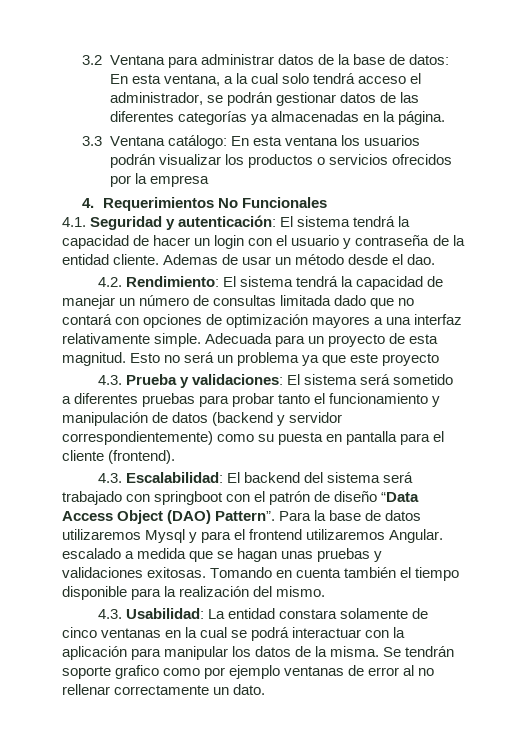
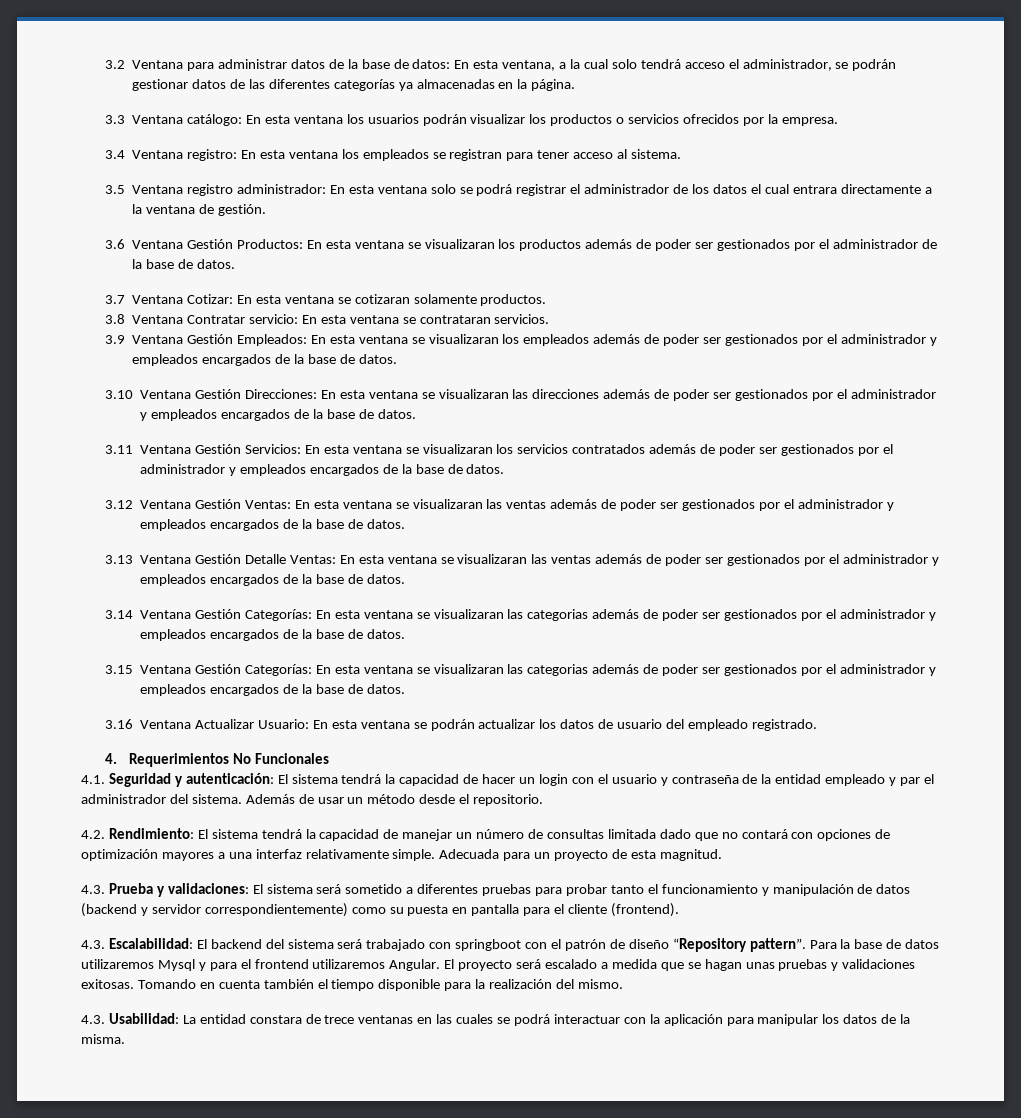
[149,175,209,187] empresa -> [781,117,838,126] [104,149,682,161] [104,184,932,196] [132,204,266,216] [104,239,937,251] [132,259,235,269] [104,294,547,306] [104,314,550,324] [104,334,937,346] [132,354,397,366] [104,389,936,401] [140,409,416,421] [104,444,893,456] [140,464,505,476] [104,499,894,511] [140,519,405,531] [104,554,939,566] [140,574,405,586] [104,609,936,621] [140,629,405,641] [104,664,936,676] [140,684,405,696] [104,719,817,731] empresa. // 3.4 Ventana registro: En esta ventana los empleados se registran para tener acceso al sistema. // 3.5 Ventana registro administrador: En esta ventana solo se podrá registrar el administrador de los datos el cual entrara directamente a la ventana de gestión. // 3.6 Ventana Gestión Productos: En esta ventana se visualizaran los productos además de poder ser gestionados por el administrador de la base de datos. // 3.7 Ventana Cotizar: En esta ventana se cotizaran solamente productos. // 3.8 Ventana Contratar servicio: En esta ventana se contrataran servicios. // 3.9 Ventana Gestión Empleados: En esta ventana se visualizaran los empleados además de poder ser gestionados por el administrador y empleados encargados de la base de datos. // 3.10 Ventana Gestión Direcciones: En esta ventana se visualizaran las direcciones además de poder ser gestionados por el administrador y empleados encargados de la base de datos. // 3.11 Ventana Gestión Servicios: En esta ventana se visualizaran los servicios contratados además de poder ser gestionados por el administrador y empleados encargados de la base de datos. // 3.12 Ventana Gestión Ventas: En esta ventana se visualizaran las ventas además de poder ser gestionados por el administrador y empleados encargados de la base de datos. // 3.13 Ventana Gestión Detalle Ventas: En esta ventana se visualizaran las ventas además de poder ser gestionados por el administrador y empleados encargados de la base de datos. // 3.14 Ventana Gestión Categorías: En esta ventana se visualizaran las categorias además de poder ser gestionados por el administrador y empleados encargados de la base de datos. // 3.15 Ventana Gestión Categorías: En esta ventana se visualizaran las categorias además de poder ser gestionados por el administrador y empleados encargados de la base de datos. // 3.16 Ventana Actualizar Usuario: En esta ventana se podrán actualizar los datos de usuario del empleado registrado.
[113,254,219,265] cliente. Ademas -> [825,774,934,786] [81,794,295,804] empleado y par el administrador del sistema. Además
[407,254,436,265] dao. -> [473,794,544,806] repositorio.
[130,352,440,366] Esto no será un problema ya que este proyecto -> (722, 855) none
[381,492,420,502] [62,510,276,524] “Data Access Object (DAO) Pattern”. -> [672,938,806,952] “Repository pattern”.
(444, 536) none -> [444,959,542,971] El proyecto será
[340,608,429,619] [62,627,228,638] solamente de cinco ventanas en la cual -> [305,1014,494,1024] de trece ventanas en las cuales
[383,646,455,657] [62,665,435,679] [62,684,266,695] Se tendrán soporte grafico como por ejemplo ventanas de error al no rellenar correctamente un dato. -> (125, 1039) none

